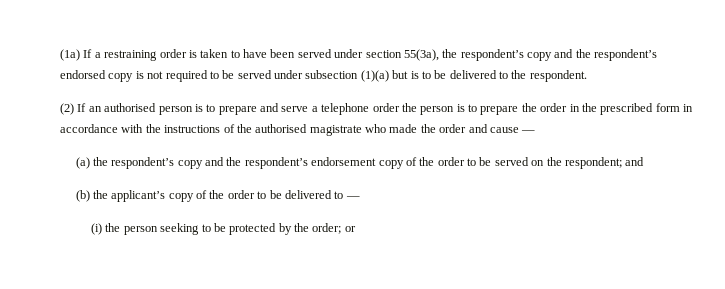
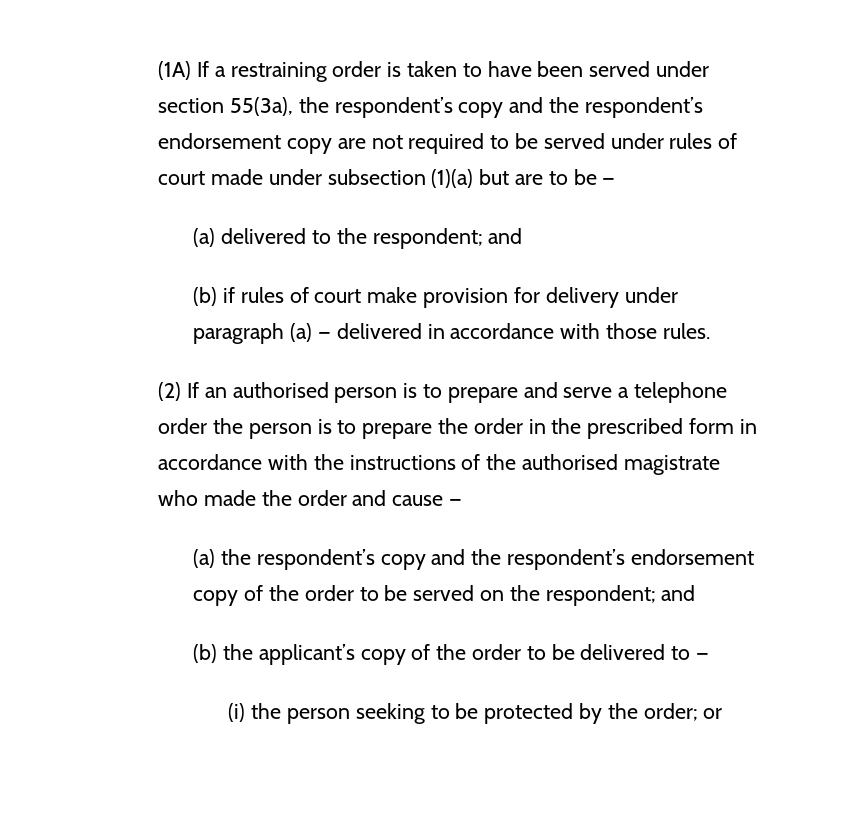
[60,49,81,61] (1a) -> [158,61,192,80] (1A)
[60,70,144,82] endorsed copy is -> [158,133,366,154] endorsement copy are
(304, 74) none -> [669,133,738,149] [158,169,322,185] rules of court made under
[410,70,447,79] is to be -> [515,169,616,185] [193,228,216,247] are to be — // (a)
[529,70,587,82] respondent. -> [372,228,523,249] [193,287,678,308] [193,323,710,344] respondent; and // (b) if rules of court make provision for delivery under paragraph (a) — delivered in accordance with those rules.

